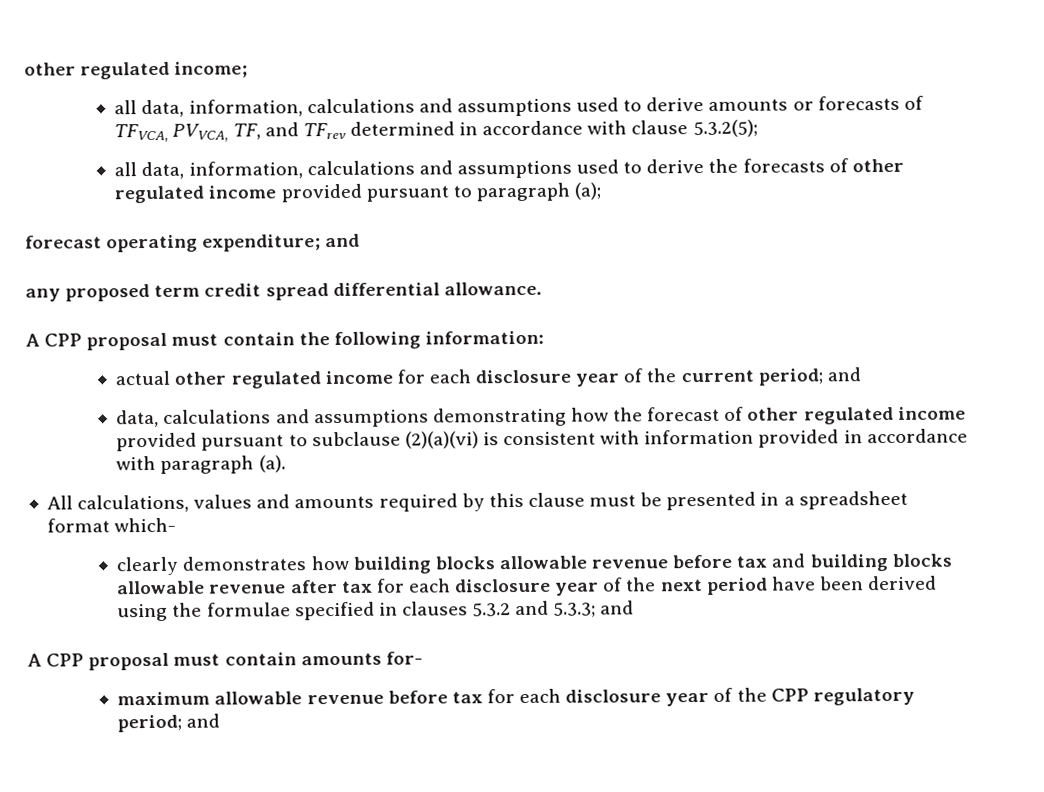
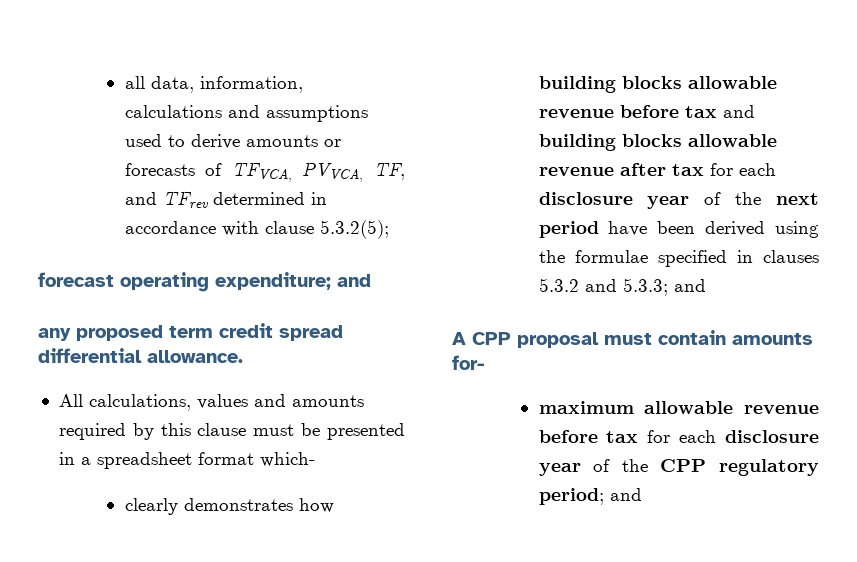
[24,61,249,80] other regulated income; // -> (124, 82) none
[114,158,904,180] [114,182,602,204] // all data, information, calculations and assumptions used to derive the forecasts of other regulated income provided pursuant to paragraph (a); -> (389, 229) none
[25,330,544,351] [115,367,861,389] [116,406,966,428] [116,428,968,452] [116,455,286,474] // A CPP proposal must contain the following information: // actual other regulated income for each disclosure year of the current period; and // data, calculations and assumptions demonstrating how the forecast of other regulated income provided pursuant to subclause (2)(a)(vi) is consistent with information provided in accordance with paragraph (a). -> (243, 356) none

